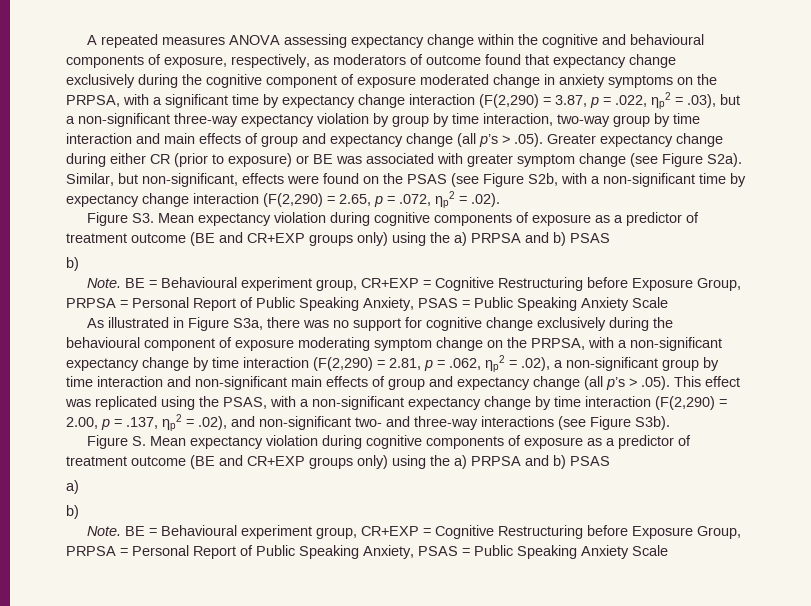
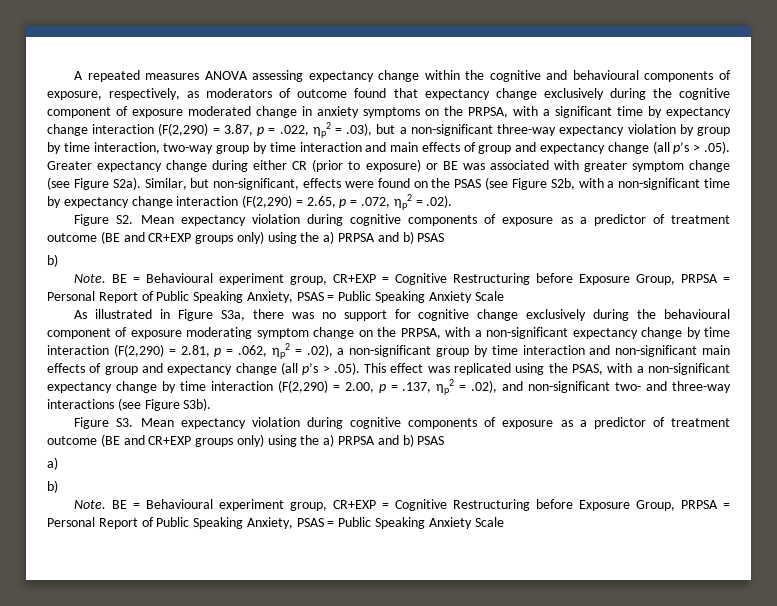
[132,213,155,223] S3. -> [116,215,134,224] S2.
[132,436,147,446] S. -> [116,418,134,427] S3.

